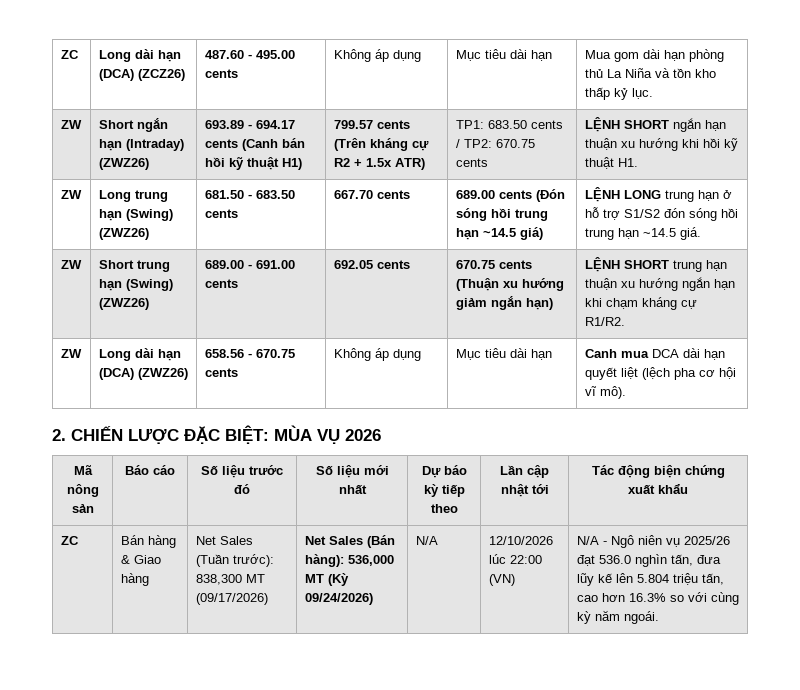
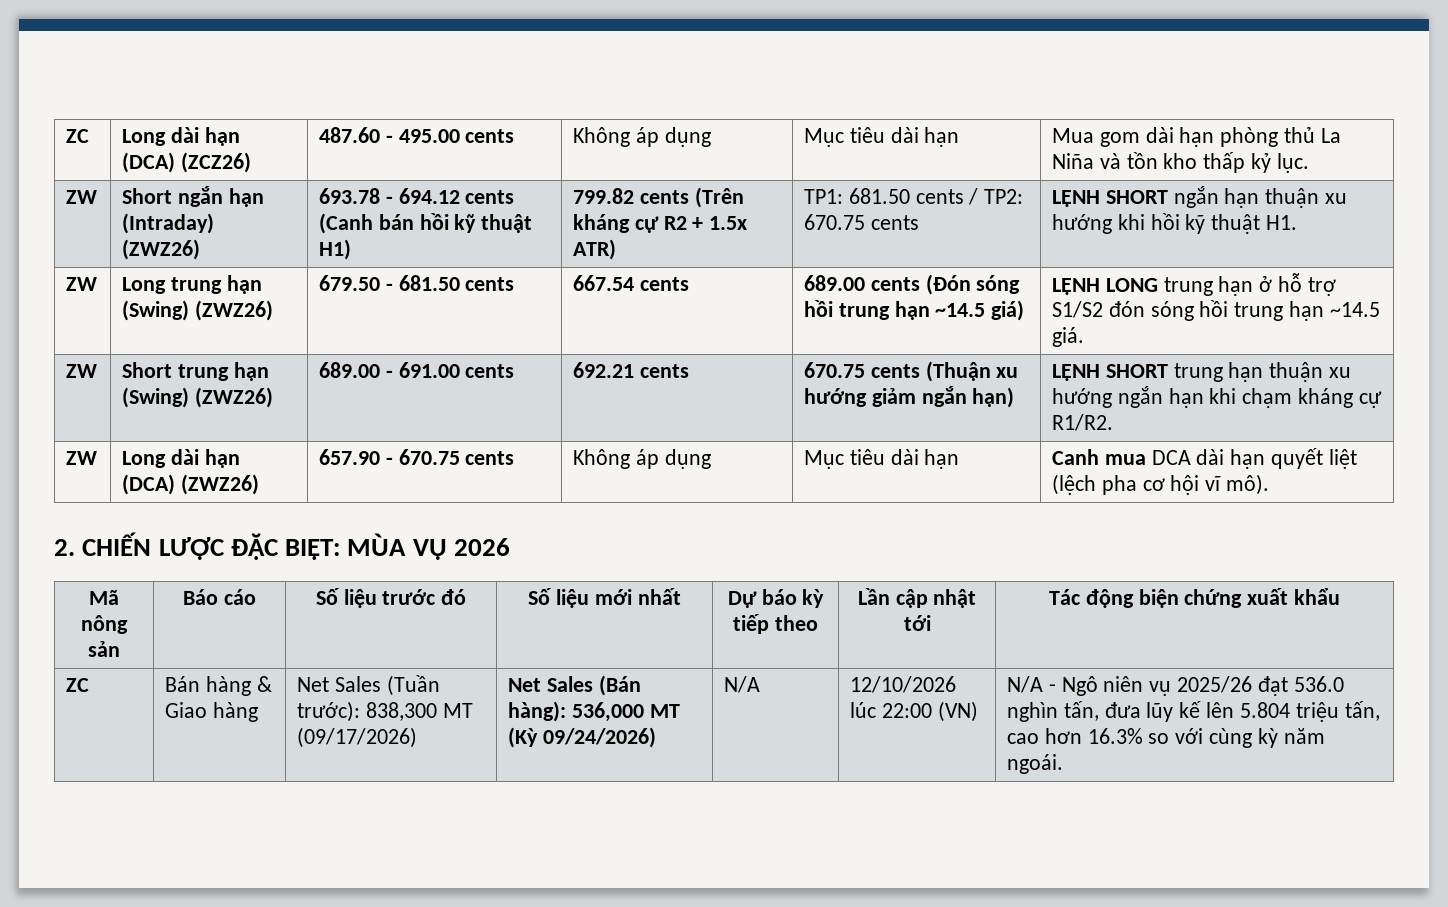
[204,120,295,129] 693.89 - 694.17 -> [319,188,460,204] 693.78 - 694.12
[333,120,373,129] 799.57 -> [573,188,635,204] 799.82
[487,120,527,129] 683.50 -> [848,188,910,204] 681.50
[204,190,295,199] [204,209,238,218] [333,190,373,199] 681.50 - 683.50 cents | 667.70 -> [319,275,515,291] [573,275,635,291] 679.50 - 681.50 cents | 667.54
[333,260,373,269] 692.05 -> [573,362,635,378] 692.21
[204,349,244,358] 658.56 -> [319,449,381,465] 657.90

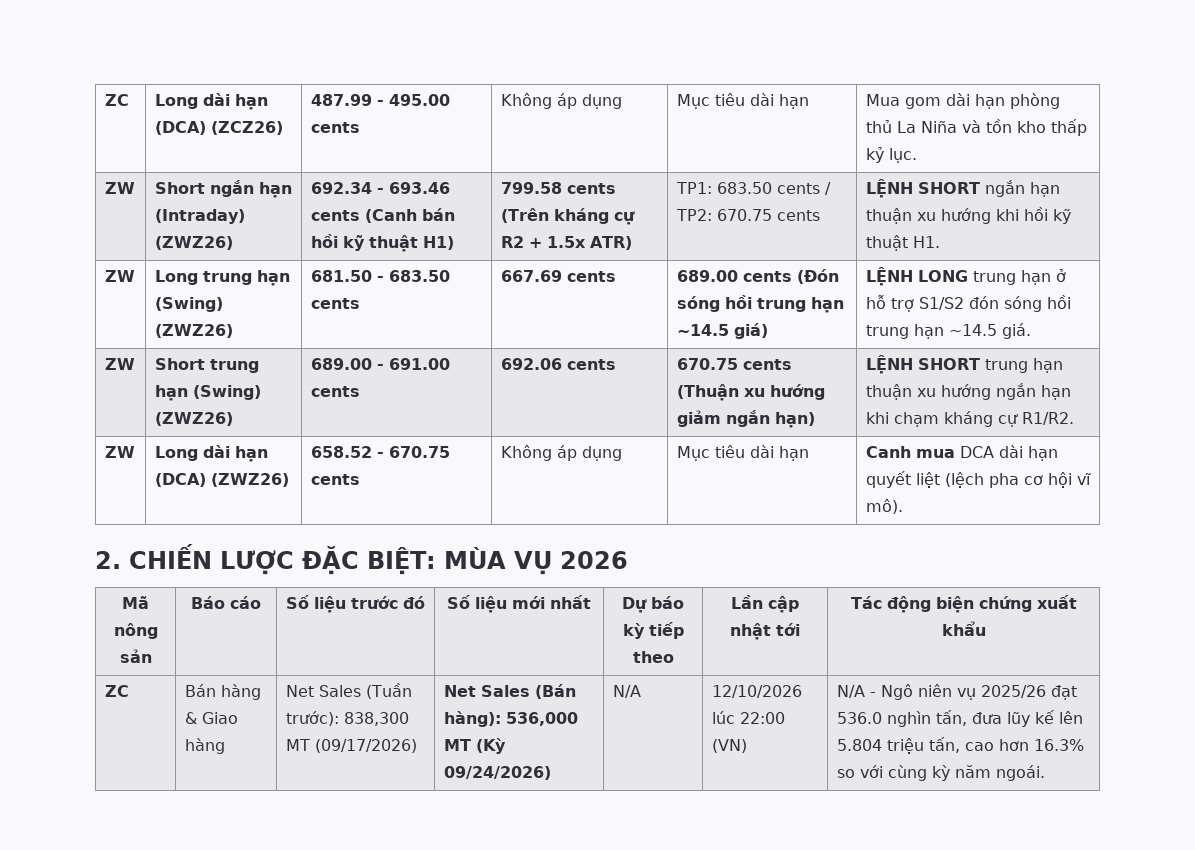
[319,127,381,143] 487.60 -> [310,94,372,106] 487.99
[319,188,460,204] 693.78 - 694.12 -> [310,182,450,194] 692.34 - 693.46
[573,188,635,204] 799.82 -> [500,182,562,194] 799.58
[848,188,910,204] 681.50 -> [716,182,772,194] 683.50
[319,275,515,291] [573,275,635,291] 679.50 - 681.50 cents | 667.54 -> [310,270,450,282] [310,298,360,309] [500,270,562,282] 681.50 - 683.50 cents | 667.69
[573,362,635,378] 692.21 -> [500,358,562,370] 692.06
[319,449,381,465] 657.90 -> [310,446,372,458] 658.52

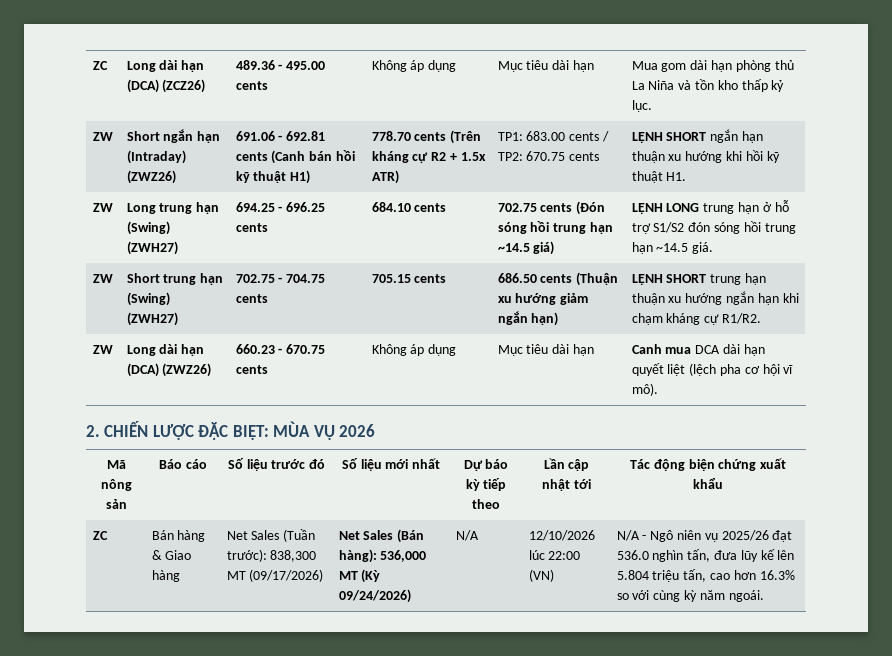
[310,94,372,106] 487.99 -> [235,60,275,70] 489.36
[310,182,450,194] 692.34 - 693.46 -> [235,131,326,141] 691.06 - 692.81
[500,182,562,194] 799.58 -> [371,131,411,141] 778.70
[716,182,772,194] 683.50 -> [526,131,566,141] 683.00
[154,324,233,338] [310,270,450,282] [310,298,360,309] [500,270,616,282] [676,270,738,282] (ZWZ26) | 681.50 - 683.50 cents | 667.69 cents | 689.00 -> [126,241,178,255] [235,202,326,212] [235,223,268,232] [371,202,447,212] [497,203,537,212] (ZWH27) | 694.25 - 696.25 cents | 684.10 cents | 702.75
[154,412,233,426] [310,358,450,370] [310,386,360,397] [500,358,616,370] [676,358,738,370] (ZWZ26) | 689.00 - 691.00 cents | 692.06 cents | 670.75 -> [126,312,178,326] [235,274,326,283] [235,294,268,303] [371,274,447,283] [497,273,537,283] (ZWH27) | 702.75 - 704.75 cents | 705.15 cents | 686.50
[310,446,372,458] 658.52 -> [235,344,275,354] 660.23

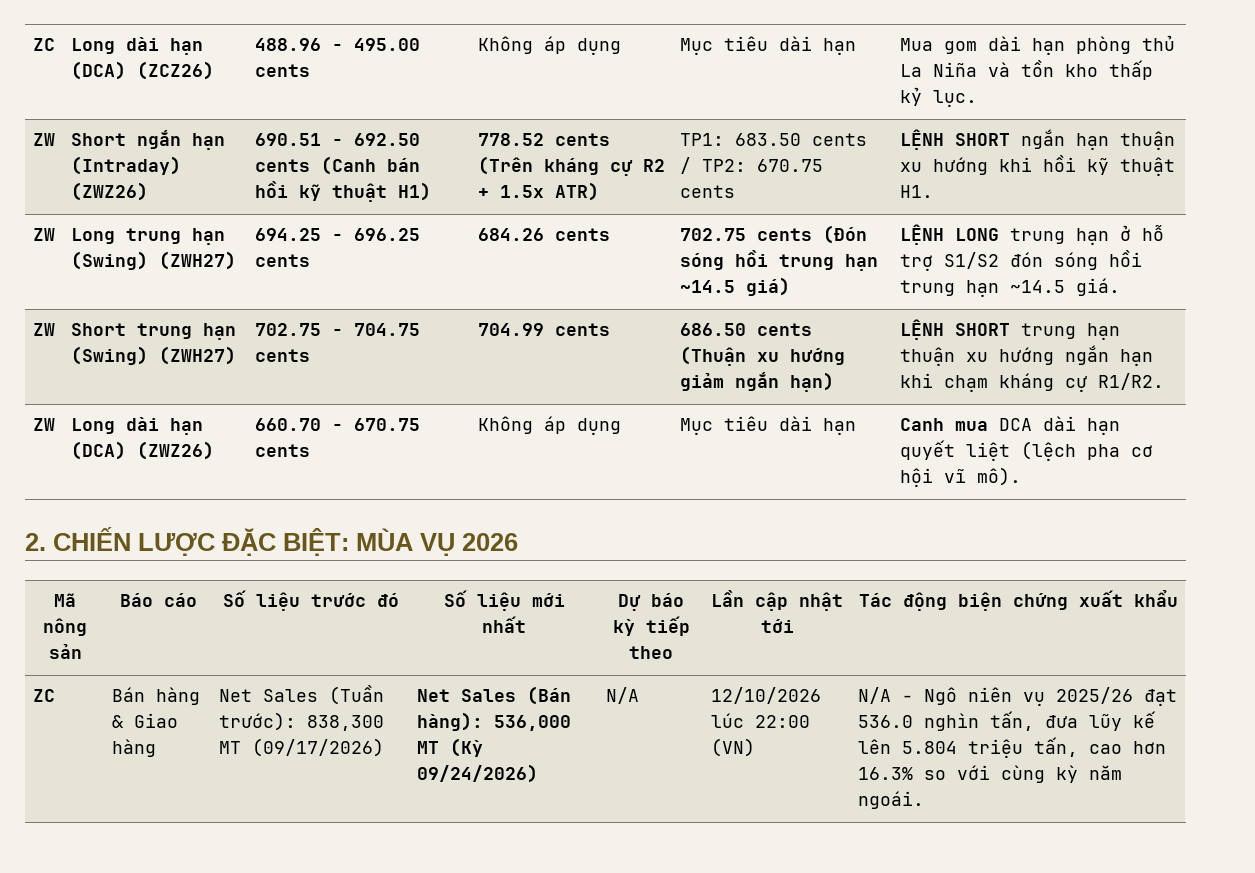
[235,60,275,70] 489.36 -> [254,38,321,51] 488.96
[235,131,326,141] 691.06 - 692.81 -> [254,133,420,146] 690.51 - 692.50
[371,131,411,141] 778.70 -> [477,133,544,146] 778.52
[526,131,566,141] 683.00 -> [734,133,801,146] 683.50
[371,202,411,212] 684.10 -> [477,228,544,241] 684.26
[371,274,411,283] 705.15 -> [477,323,544,336] 704.99
[235,344,275,354] 660.23 -> [254,418,321,431] 660.70

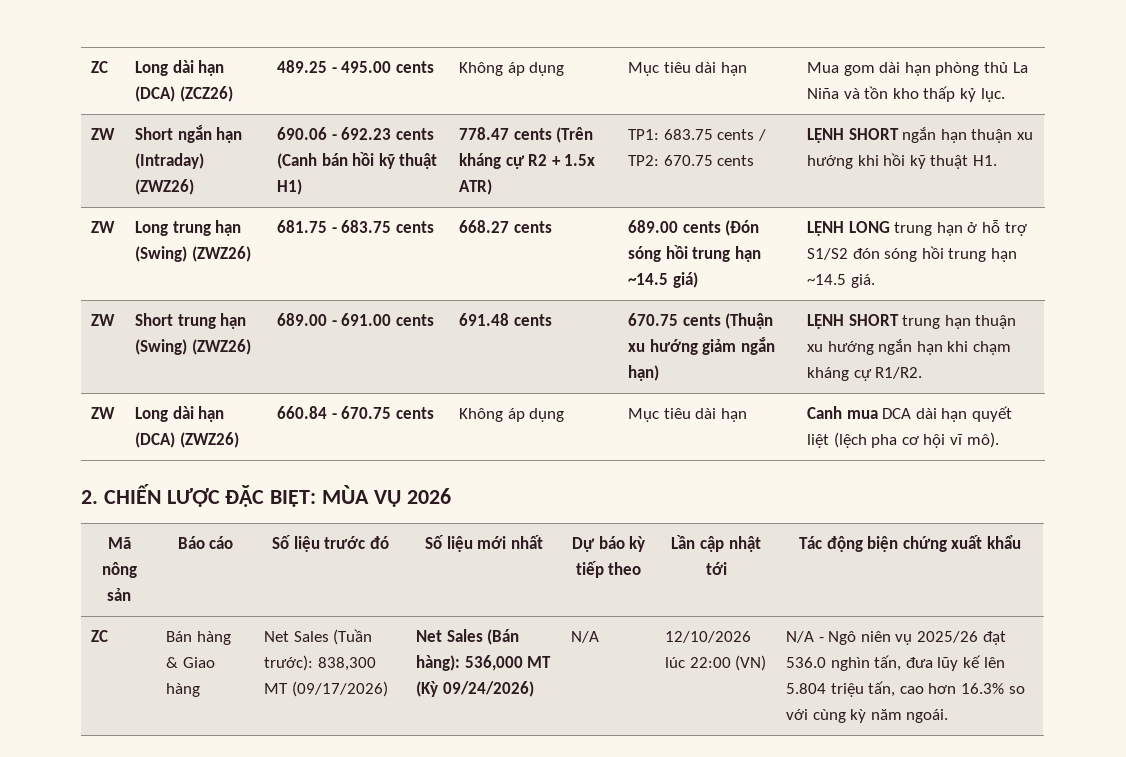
[254,38,321,51] 488.96 -> [277,60,328,73] 489.25
[254,133,420,146] 690.51 - 692.50 -> [277,127,392,140] 690.06 - 692.23
[477,133,544,146] 778.52 -> [459,127,510,140] 778.47
[734,133,801,146] 683.50 -> [663,129,713,140] 683.75
[158,251,236,270] [254,228,420,241] [254,254,310,267] [477,228,610,241] [679,228,746,241] (ZWH27) | 694.25 - 696.25 cents | 684.26 cents | 702.75 -> [191,246,251,262] [277,220,434,233] [459,220,552,233] [628,220,679,233] (ZWZ26) | 681.75 - 683.75 cents | 668.27 cents | 689.00
[158,346,236,365] [254,323,420,336] [254,349,310,362] [477,323,610,336] [679,323,746,336] (ZWH27) | 702.75 - 704.75 cents | 704.99 cents | 686.50 -> [191,339,251,355] [277,313,434,326] [459,313,552,326] [628,313,679,326] (ZWZ26) | 689.00 - 691.00 cents | 691.48 cents | 670.75
[254,418,321,431] 660.70 -> [277,406,328,419] 660.84

